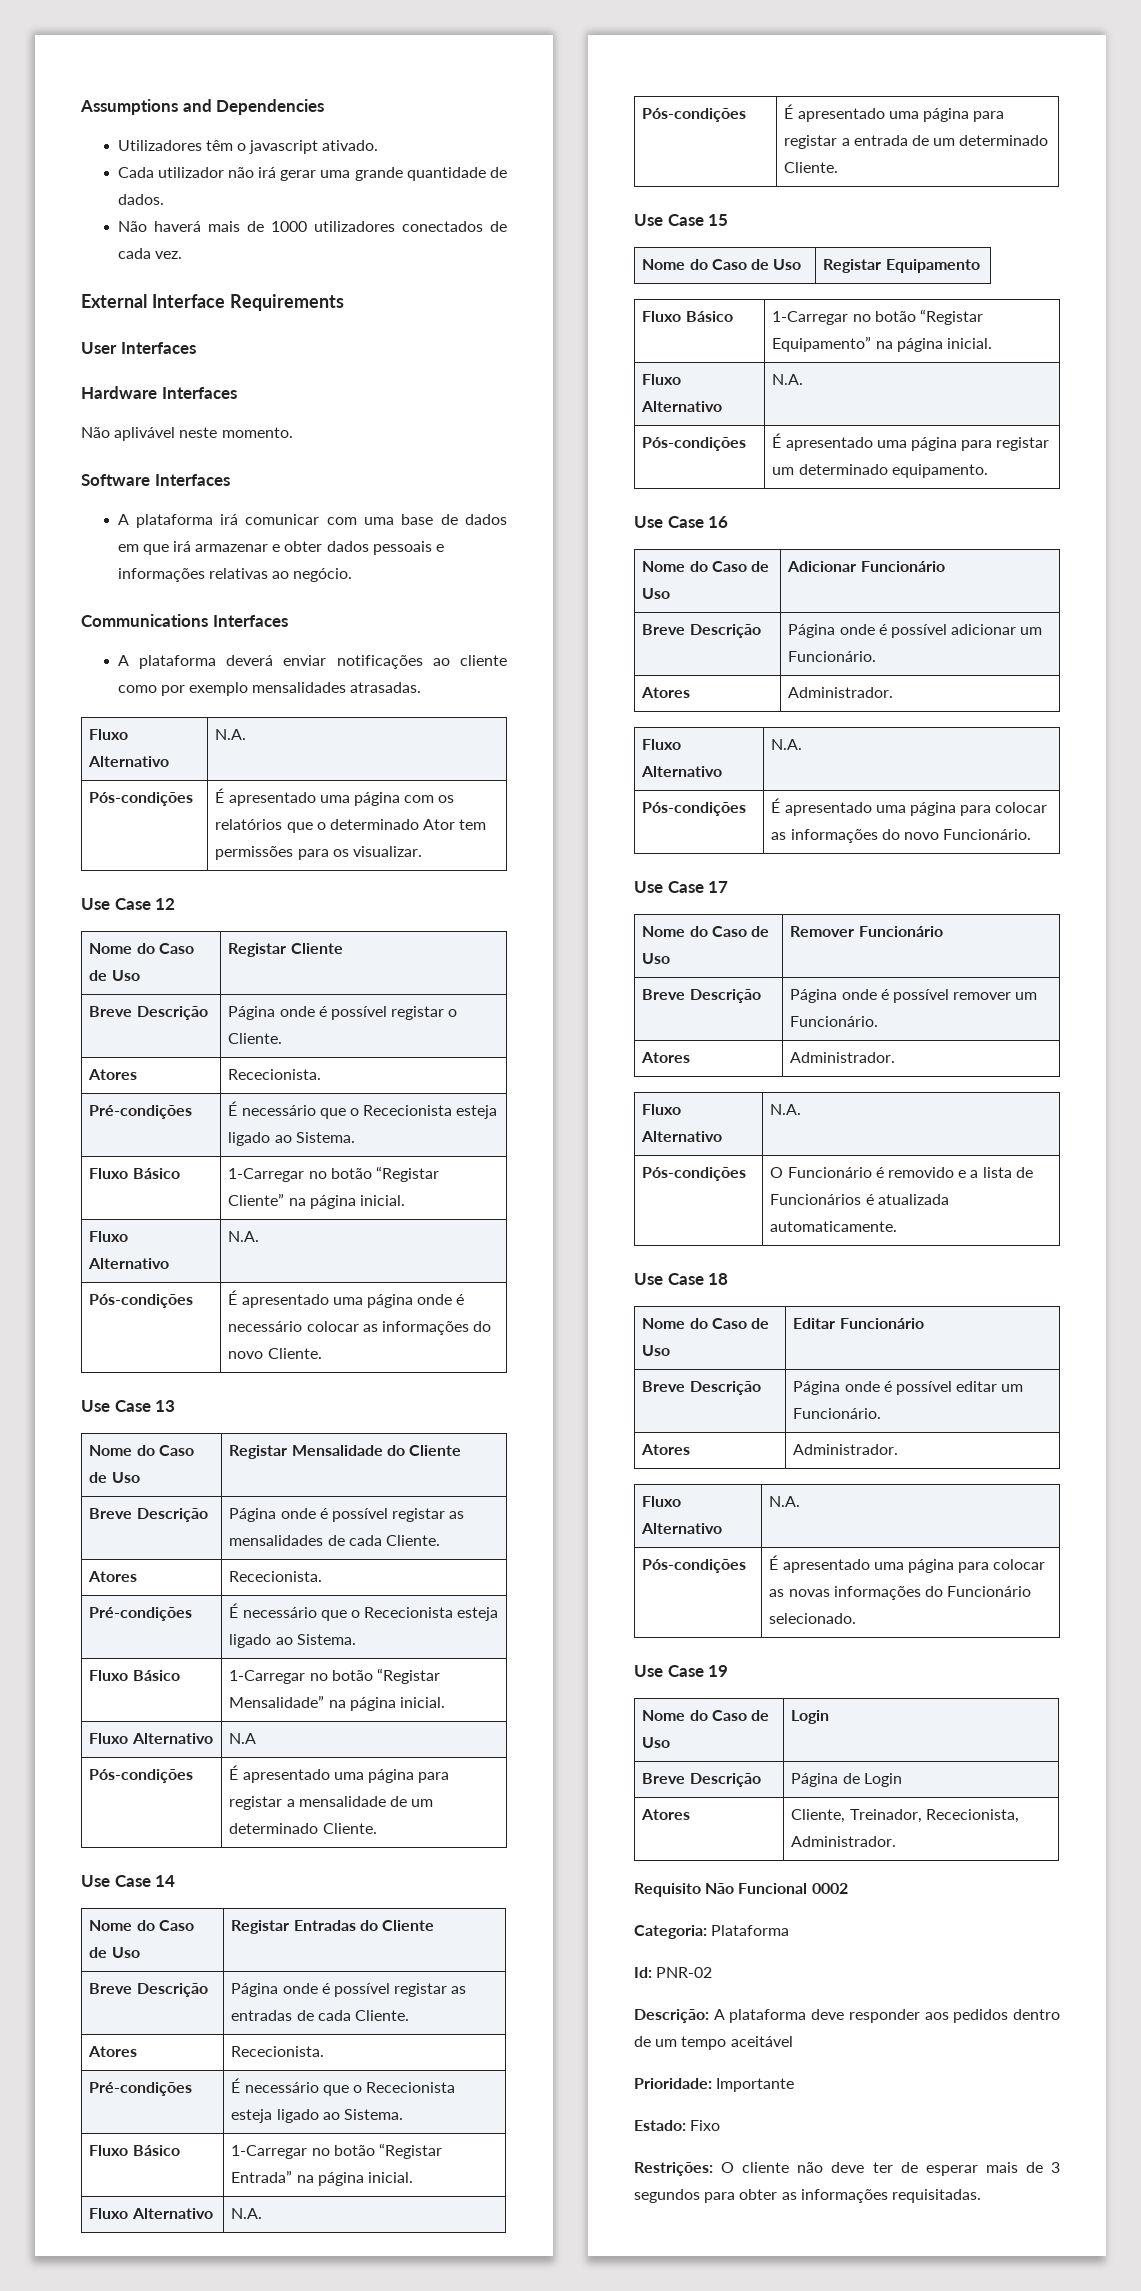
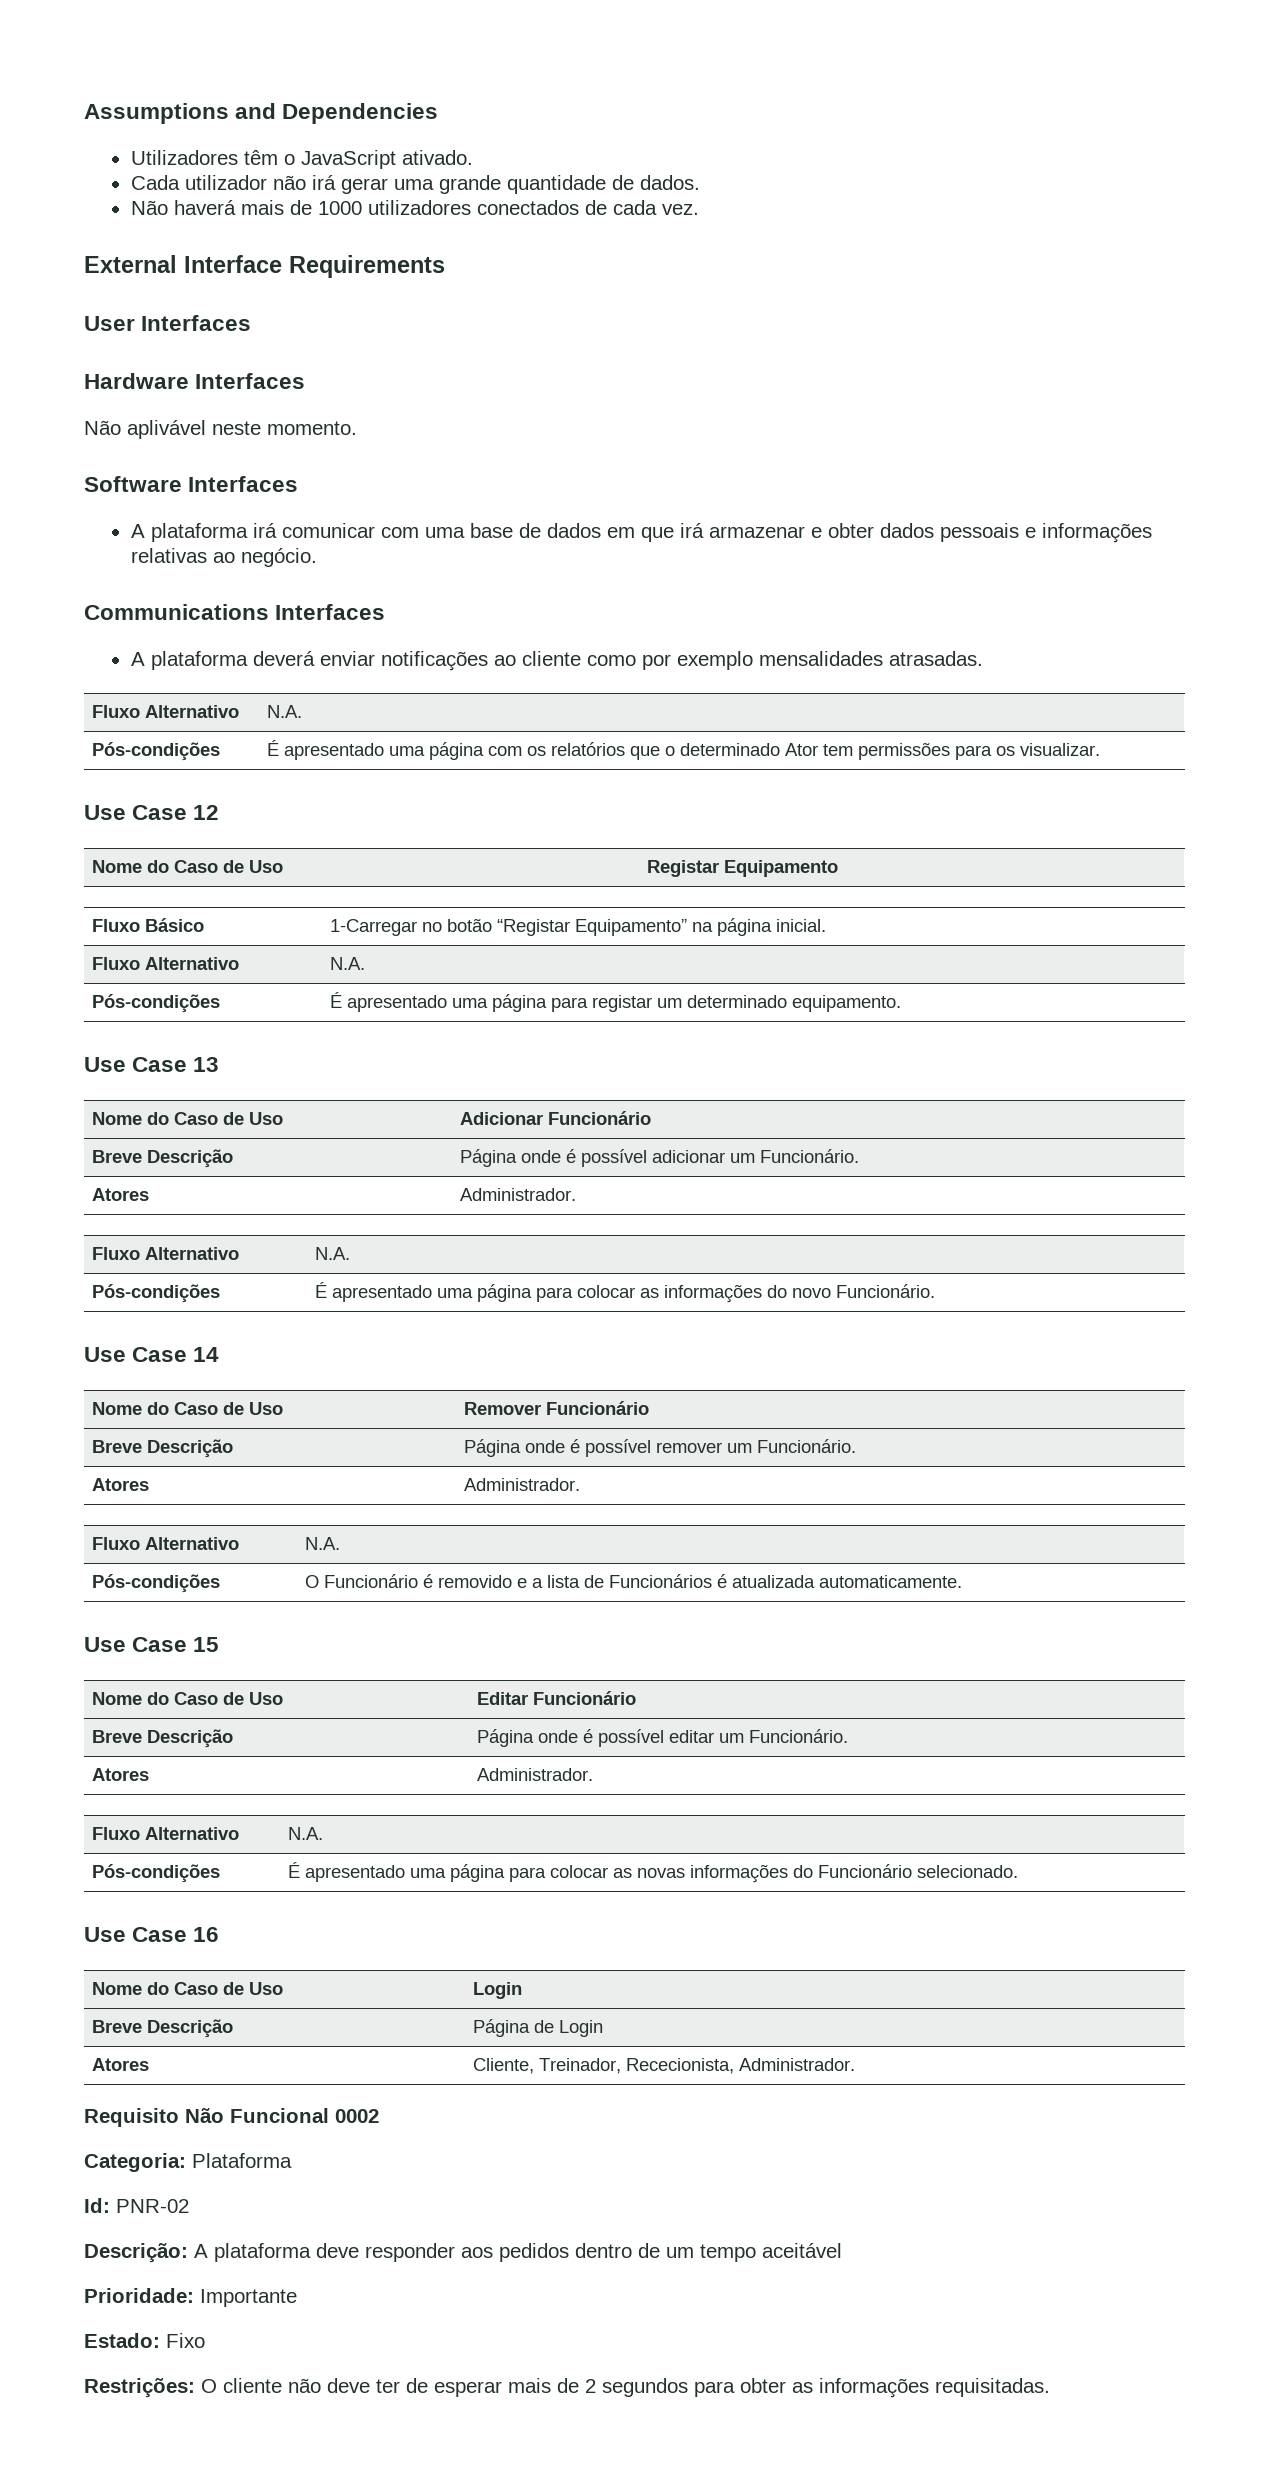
[249,140,319,154] javascript -> [300,150,396,169] JavaScript
[89,943,194,954] [89,970,140,981] [228,943,343,957] [89,1006,208,1020] [228,1006,458,1020] [228,1033,283,1044] [88,1069,138,1080] [228,1069,322,1080] [89,1105,193,1119] [228,1101,498,1119] [228,1132,355,1146] [89,1168,180,1179] [228,1166,440,1182] [228,1193,406,1209] [89,1231,129,1242] [88,1258,170,1269] [228,1231,260,1242] [89,1294,194,1308] [228,1290,465,1308] [228,1321,492,1335] [228,1348,322,1359] [81,1400,176,1412] [89,1445,194,1456] [89,1472,140,1483] [229,1445,462,1459] [89,1508,208,1522] [229,1508,465,1522] [229,1535,441,1546] [88,1571,138,1582] [229,1571,323,1582] [89,1607,193,1621] [229,1603,499,1621] [229,1634,356,1648] [89,1670,180,1681] [229,1668,441,1684] [229,1695,446,1711] [89,1733,213,1744] [229,1733,257,1744] [89,1769,194,1783] [229,1765,450,1783] [229,1796,434,1810] [229,1823,377,1834] [81,1875,176,1887] [89,1920,194,1931] [89,1947,140,1958] [231,1920,435,1934] [89,1983,208,1997] [231,1983,467,1997] [231,2010,410,2021] [88,2046,138,2057] [231,2046,325,2057] [89,2082,193,2096] [231,2078,456,2096] [231,2109,404,2123] [89,2145,180,2156] [231,2143,443,2159] [231,2170,414,2186] [89,2208,213,2219] [231,2208,263,2219] [642,108,747,122] [784,104,1005,122] [784,135,1049,149] [784,162,839,173] [634,214,729,226] // Nome do Caso de Uso | Registar Cliente // Breve Descrição | Página onde é possível registar o Cliente. // Atores | Rececionista. // Pré-condições | É necessário que o Rececionista esteja ligado ao Sistema. // Fluxo Básico | 1-Carregar no botão “Registar Cliente” na página inicial. // Fluxo Alternativo | N.A. // Pós-condições | É apresentado uma página onde é necessário colocar as informações do novo Cliente. // Use Case 13 // Nome do Caso de Uso | Registar Mensalidade do Cliente // Breve Descrição | Página onde é possível registar as mensalidades de cada Cliente. // Atores | Rececionista. // Pré-condições | É necessário que o Rececionista esteja ligado ao Sistema. // Fluxo Básico | 1-Carregar no botão “Registar Mensalidade” na página inicial. // Fluxo Alternativo | N.A // Pós-condições | É apresentado uma página para registar a mensalidade de um determinado Cliente. // Use Case 14 // Nome do Caso de Uso | Registar Entradas do Cliente // Breve Descrição | Página onde é possível registar as entradas de cada Cliente. // Atores | Rececionista. // Pré-condições | É necessário que o Rececionista esteja ligado ao Sistema. // Fluxo Básico | 1-Carregar no botão “Registar Entrada” na página inicial. // Fluxo Alternativo | N.A. // Pós-condições | É apresentado uma página para registar a entrada de um determinado Cliente. // Use Case 15 -> (220, 812) none
[708,516,729,528] 16 -> [193,1057,220,1072] 13
[708,881,729,893] 17 -> [193,1347,220,1362] 14
[708,1273,729,1285] 18 -> [193,1637,220,1652] 15
[708,1665,729,1677] 19 -> [193,1927,220,1942] 16
[1051,2162,1060,2173] 3 -> [585,2379,596,2393] 2

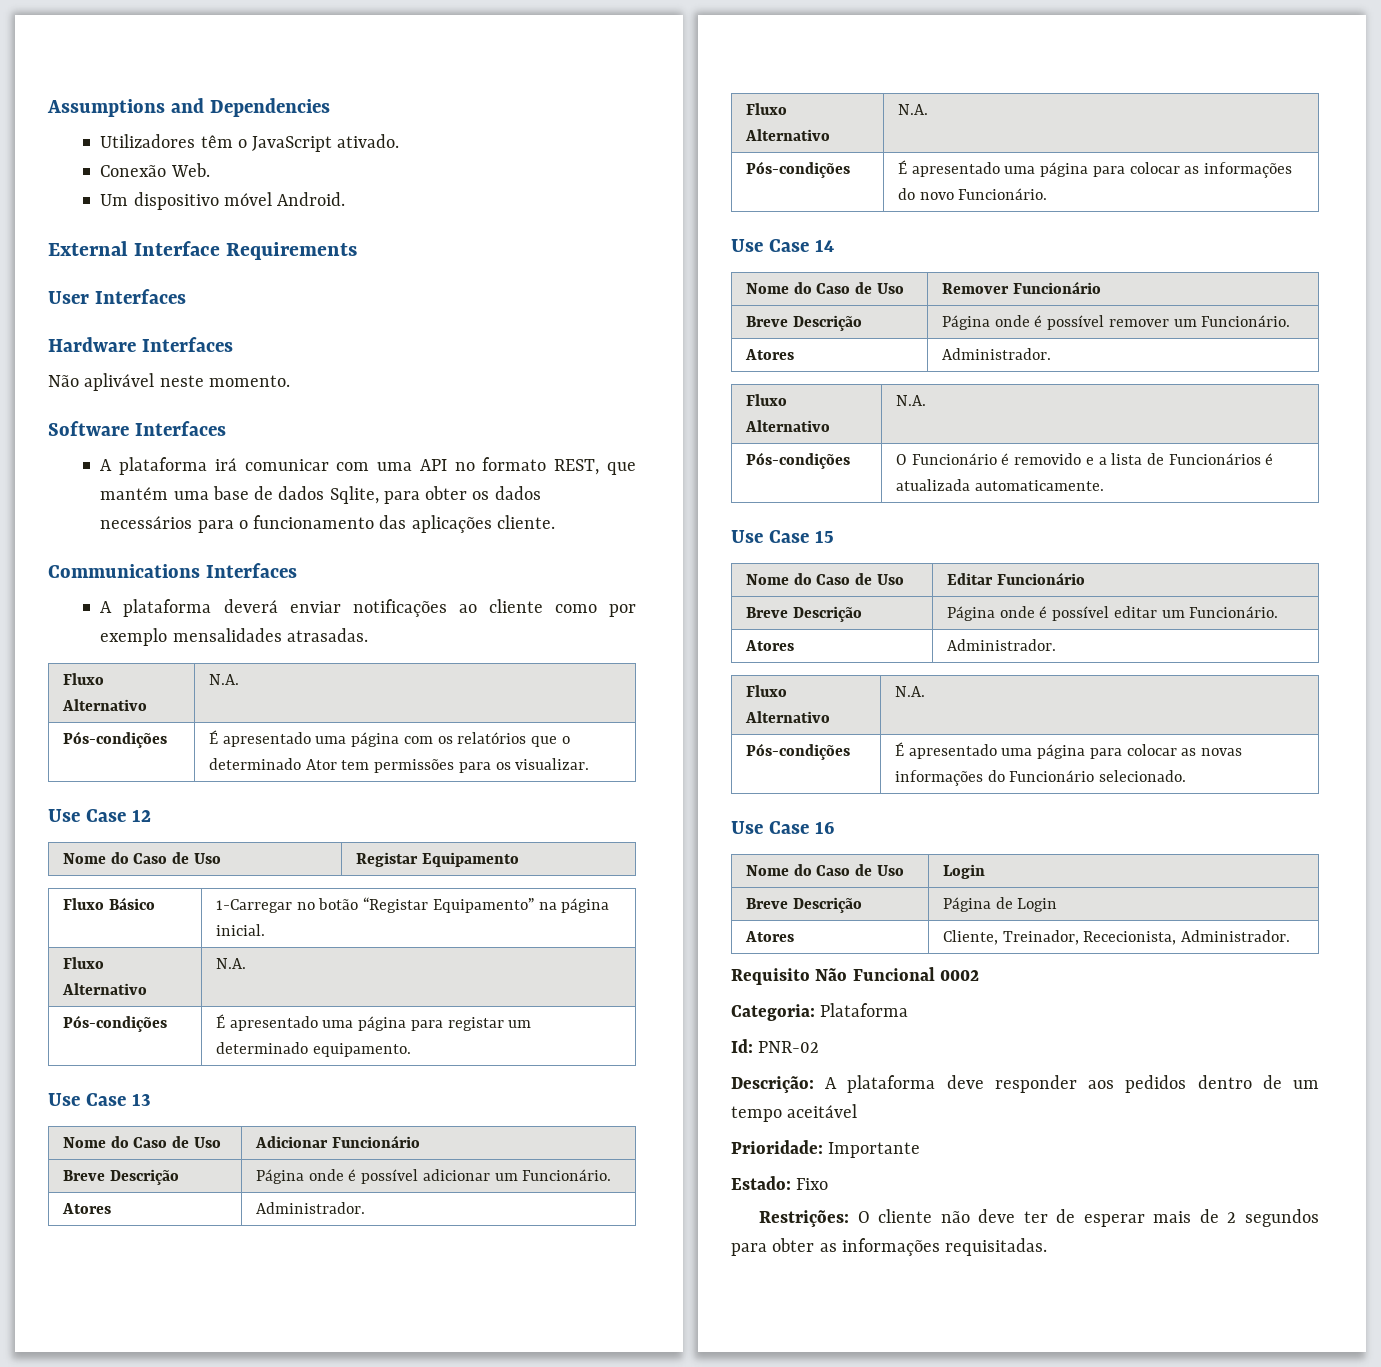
[130,175,700,194] [130,200,699,215] Cada utilizador não irá gerar uma grande quantidade de dados. // Não haverá mais de 1000 utilizadores conectados de cada vez. -> [100,163,210,177] [100,192,346,210] Conexão Web. // Um dispositivo móvel Android.
[469,523,1152,543] [130,548,317,567] base de dados em que irá armazenar e obter dados pessoais e informações relativas ao negócio. -> [419,457,637,475] [100,486,541,504] [100,515,555,533] API no formato REST, que mantém uma base de dados Sqlite, para obter os dados necessários para o funcionamento das aplicações cliente.

